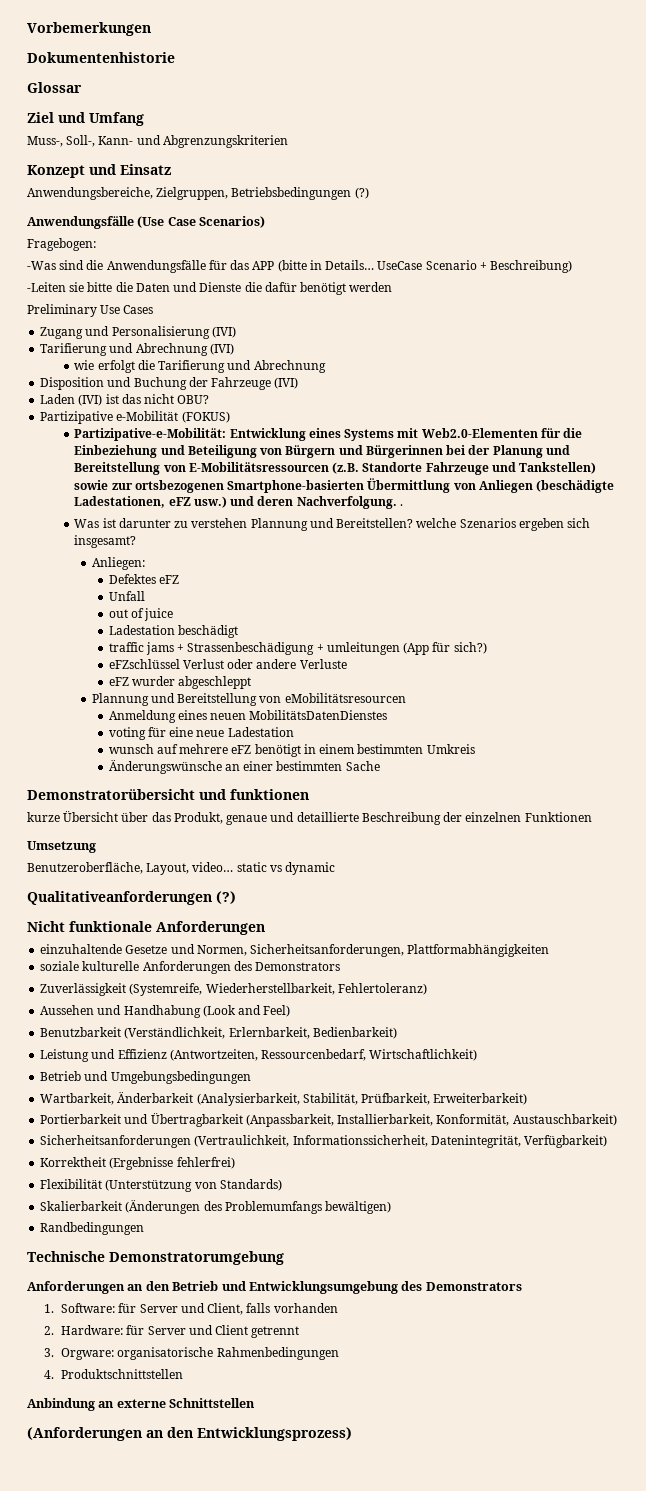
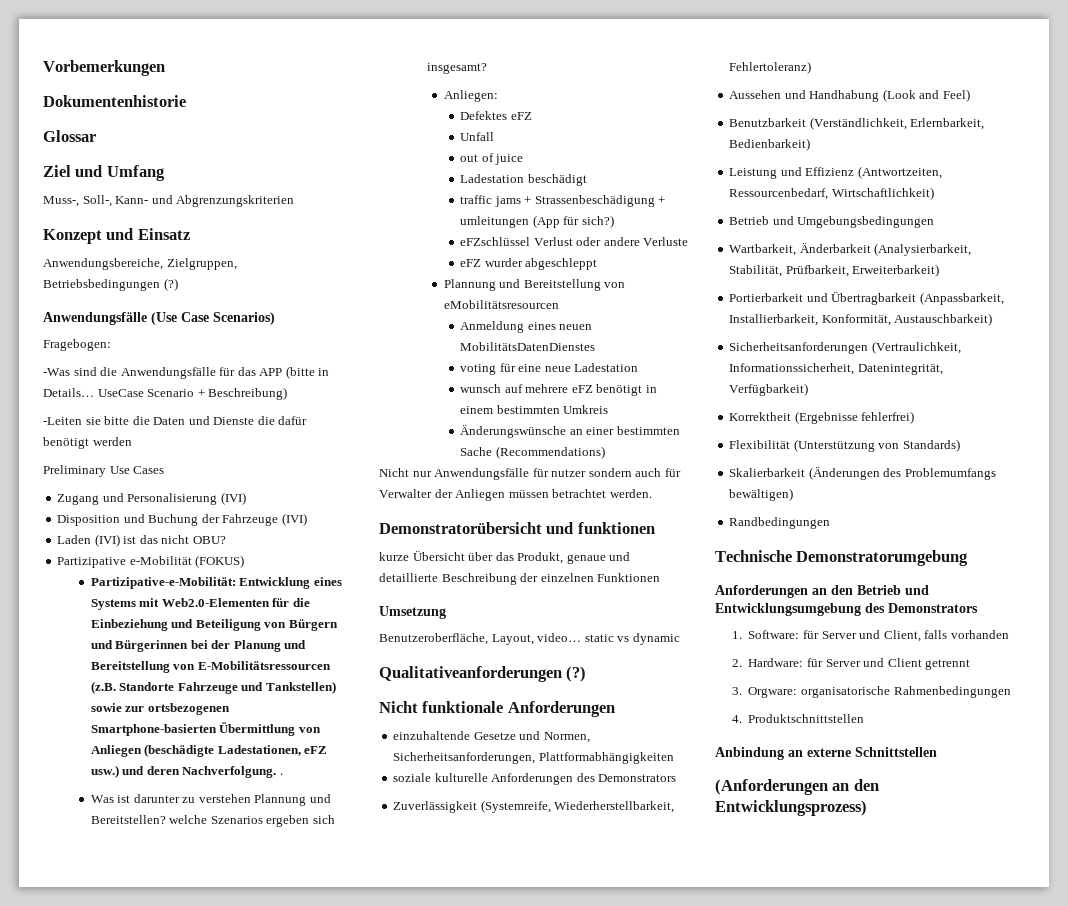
[40,343,234,356] [74,360,326,373] // Tarifierung und Abrechnung (IVI) // wie erfolgt die Tarifierung und Abrechnung -> (246, 498) none
(380, 766) none -> [495,446,605,459] [379,468,681,480] [379,489,652,501] (Recommendations) // Nicht nur Anwendungsfälle für nutzer sondern auch für Verwalter der Anliegen müssen betrachtet werden.

